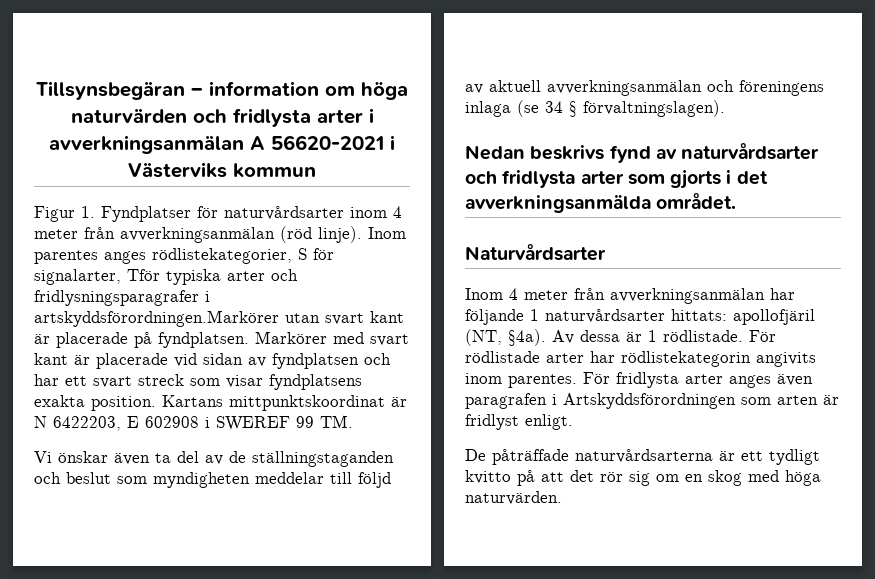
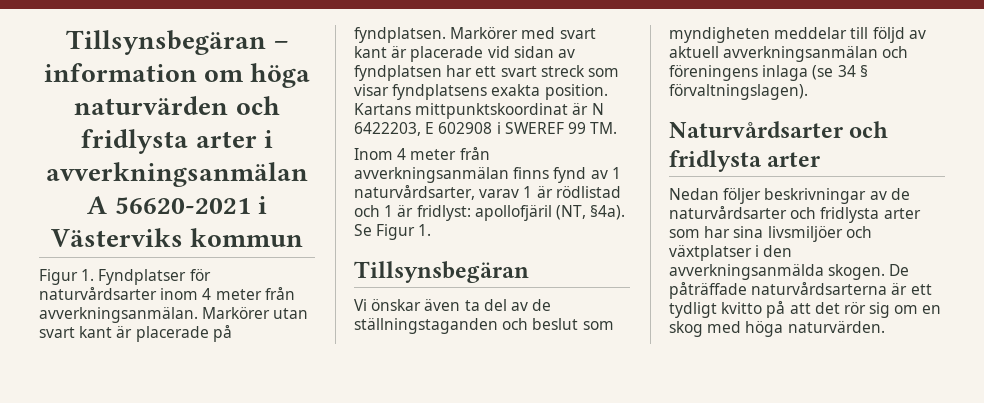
[120,226,406,243] [34,248,334,264] [34,269,298,285] [34,290,210,306] [34,310,279,327] avverkningsanmälan (röd linje). Inom parentes anges rödlistekategorier, S för signalarter, Tför typiska arter och fridlysningsparagrafer i artskyddsförordningen.Markörer -> [39,307,271,323] avverkningsanmälan. Markörer
[364,353,391,365] och -> (442, 73) none
(353, 421) none -> [354,147,490,160] [354,167,621,183] [354,185,621,200] [354,205,626,221] [354,224,432,240] [354,261,529,283] // Inom 4 meter från avverkningsanmälan finns fynd av 1 naturvårdsarter, varav 1 är rödlistad och 1 är fridlyst: apollofjäril (NT, §4a). Se Figur 1. // Tillsynsbegäran
[465,145,677,163] Nedan beskrivs fynd av -> [669,121,889,138] [669,150,821,172] [669,188,910,204] Naturvårdsarter och fridlysta arter // Nedan följer beskrivningar av de
[670,170,768,189] [465,193,737,213] [465,244,606,261] [465,288,795,304] [465,309,815,325] [465,329,776,346] [465,351,816,367] [465,372,813,388] [465,393,839,409] [465,414,573,430] gjorts i det avverkningsanmälda området. // Naturvårdsarter // Inom 4 meter från avverkningsanmälan har följande 1 naturvårdsarter hittats: apollofjäril (NT, §4a). Av dessa är 1 rödlistade. För rödlistade arter har rödlistekategorin angivits inom parentes. För fridlysta arter anges även paragrafen i Artskyddsförordningen som arten är fridlyst enligt. // -> [704,226,872,242] [669,245,793,261] [669,264,886,280] har sina livsmiljöer och växtplatser i den avverkningsanmälda skogen.

